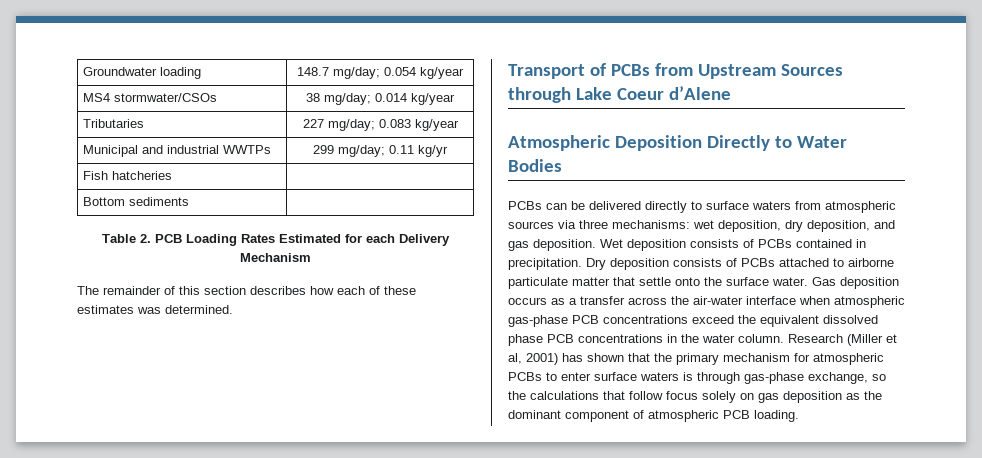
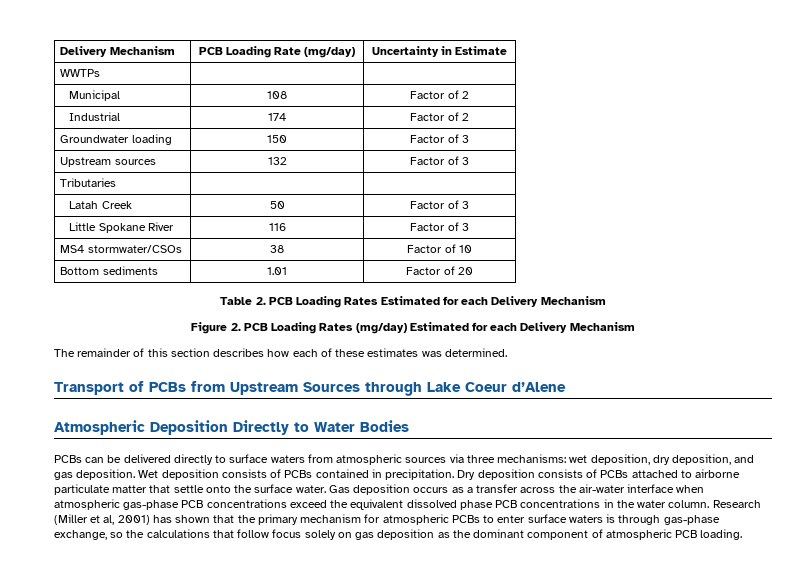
[83,67,202,79] [297,67,464,79] [83,93,218,102] [306,93,455,105] [83,119,145,128] [302,119,459,131] [83,145,272,157] [313,145,448,157] [83,171,173,180] [83,197,190,206] Groundwater loading | 148.7 mg/day; 0.054 kg/year // MS4 stormwater/CSOs | 38 mg/day; 0.014 kg/year // Tributaries | 227 mg/day; 0.083 kg/year // Municipal and industrial WWTPs | 299 mg/day; 0.11 kg/yr // Fish hatcheries | // Bottom sediments | -> [60,46,175,57] [198,46,356,58] [371,46,508,57] [60,69,101,77] [69,90,121,101] [267,91,287,99] [410,90,469,99] [69,112,121,121] [268,113,286,121] [410,112,469,121] [60,134,172,145] [267,135,287,143] [410,134,469,143] [60,157,156,167] [267,157,287,165] [410,156,469,165] [60,178,117,187] [69,201,132,209] [269,201,285,209] [410,200,469,209] [69,222,174,233] [268,223,286,231] [410,222,469,231] [60,245,182,253] [270,245,284,253] [407,244,472,253] [60,266,158,275] [267,267,287,275] [406,266,473,275] Delivery Mechanism | PCB Loading Rate (mg/day) | Uncertainty in Estimate // WWTPs | | // Municipal | 108 | Factor of 2 // Industrial | 174 | Factor of 2 // Groundwater loading | 150 | Factor of 3 // Upstream sources | 132 | Factor of 3 // Tributaries | | // Latah Creek | 50 | Factor of 3 // Little Spokane River | 116 | Factor of 3 // MS4 stormwater/CSOs | 38 | Factor of 10 // Bottom sediments | 1.01 | Factor of 20
(311, 257) none -> [191,322,635,334] // Figure 2. PCB Loading Rates (mg/day) Estimated for each Delivery Mechanism

